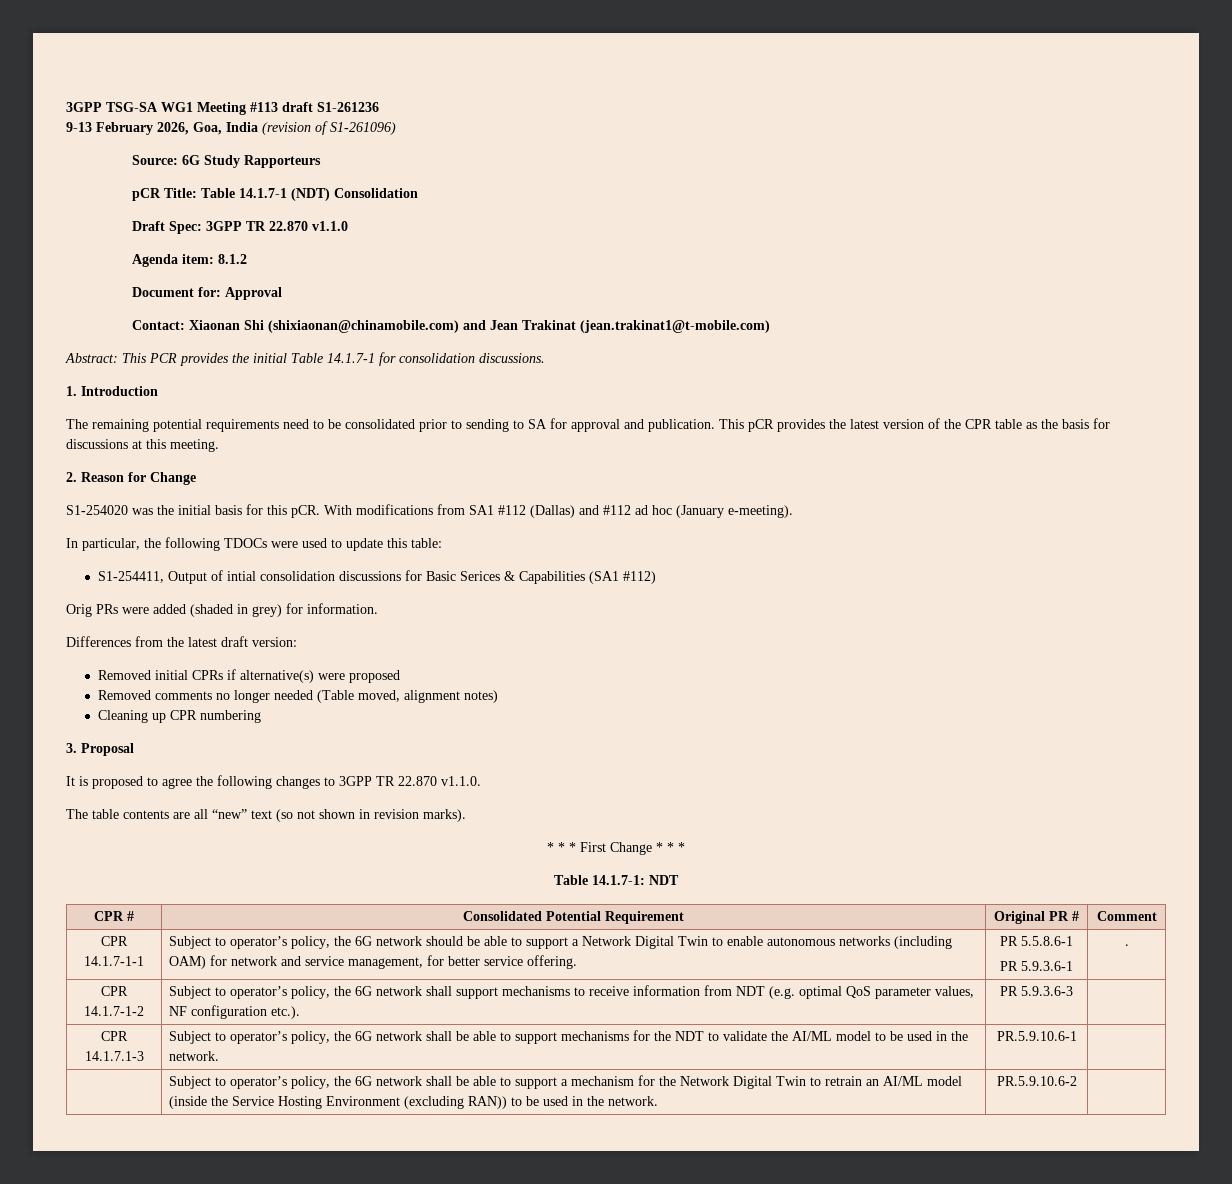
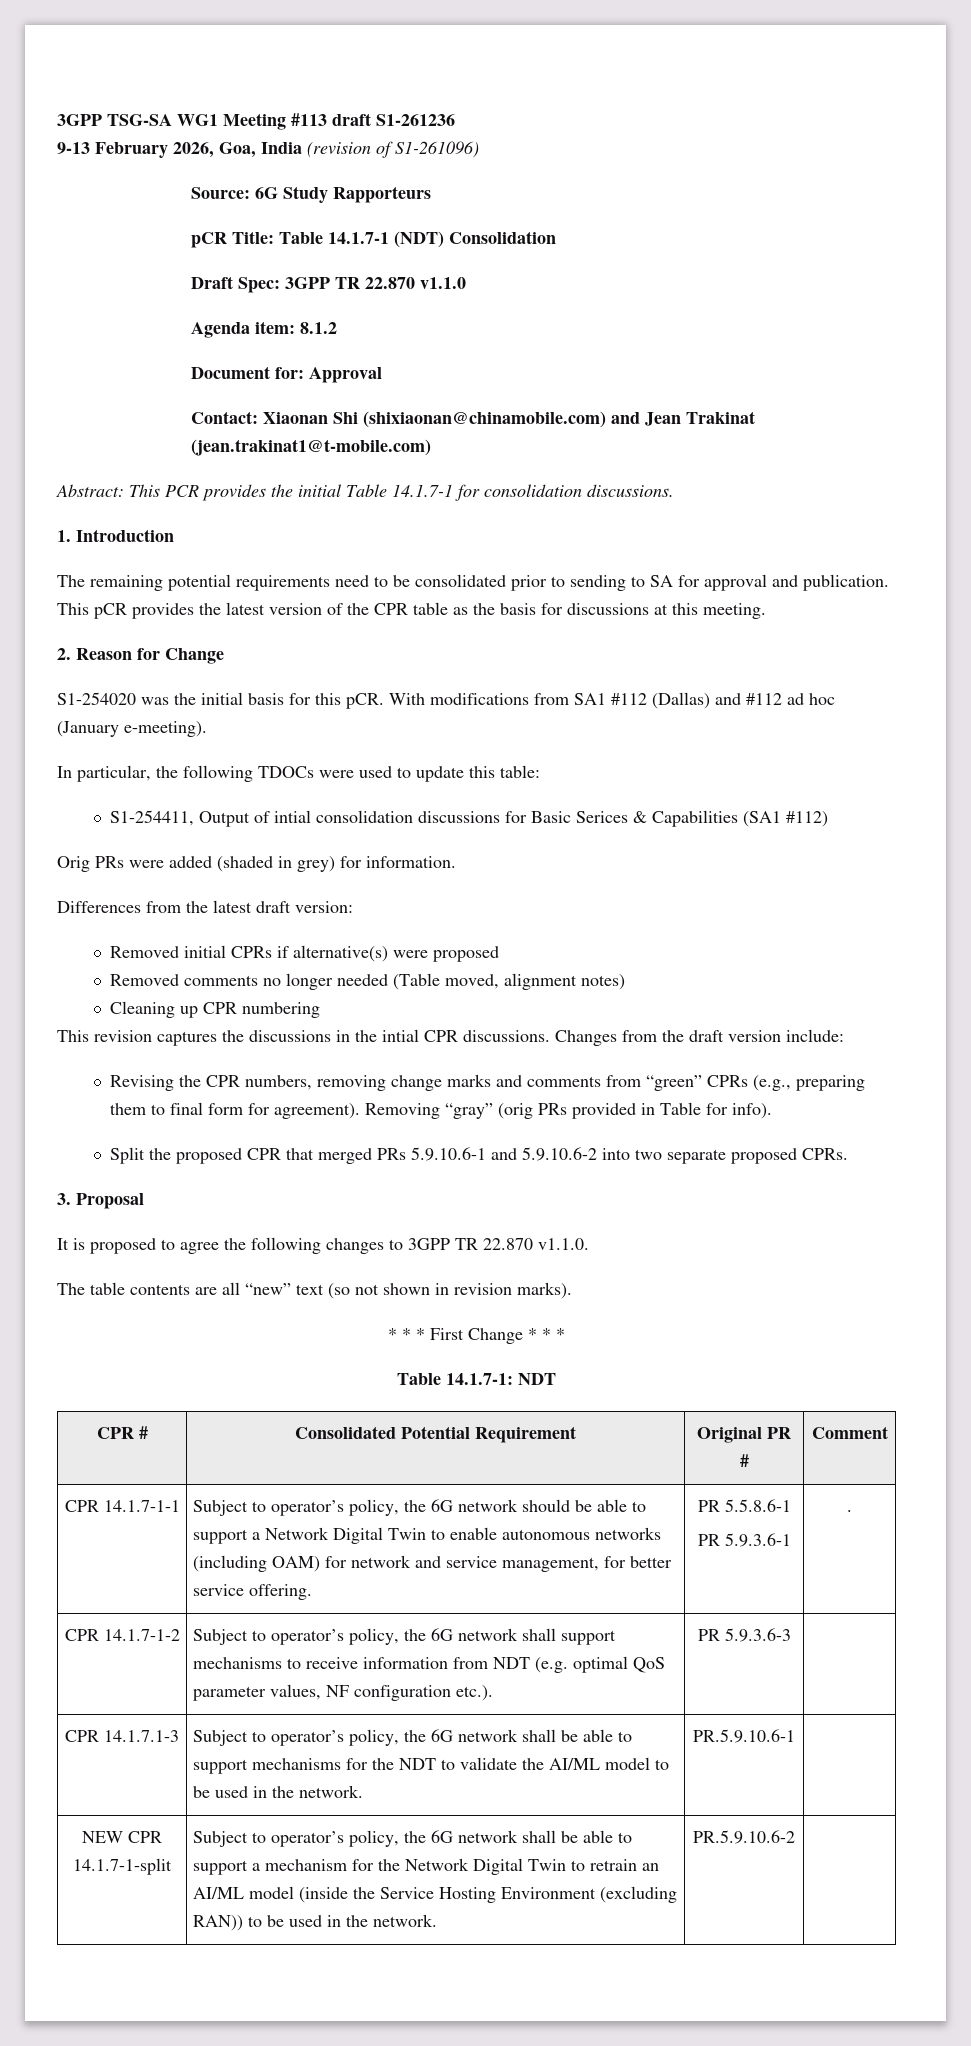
(261, 716) none -> [57,1029,844,1046] [110,1074,866,1091] [110,1102,773,1119] [110,1147,849,1164] // This revision captures the discussions in the intial CPR discussions. Changes from the draft version include: // Revising the CPR numbers, removing change marks and comments from “green” CPRs (e.g., preparing them to final form for agreement). Removing “gray” (orig PRs provided in Table for info). // Split the proposed CPR that merged PRs 5.9.10.6-1 and 5.9.10.6-2 into two separate proposed CPRs.
(1077, 1036) none -> [82,1831,162,1843] [73,1858,172,1875] NEW CPR 14.1.7-1-split

